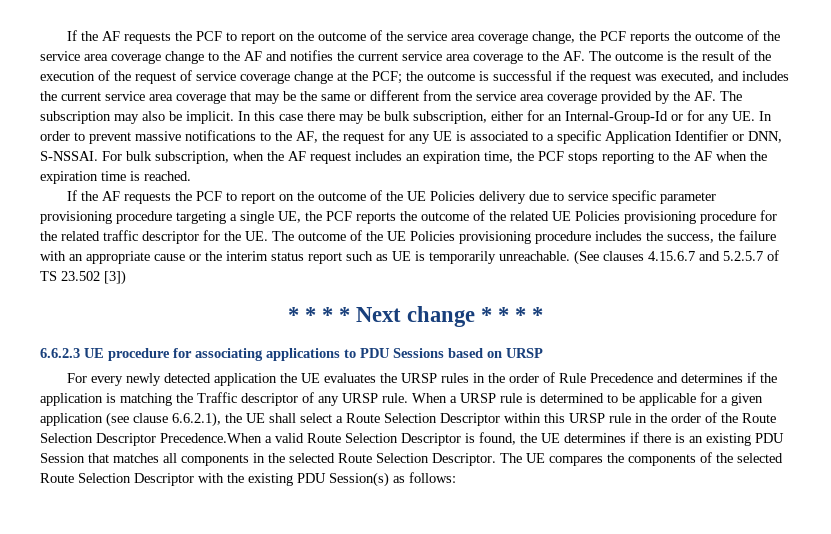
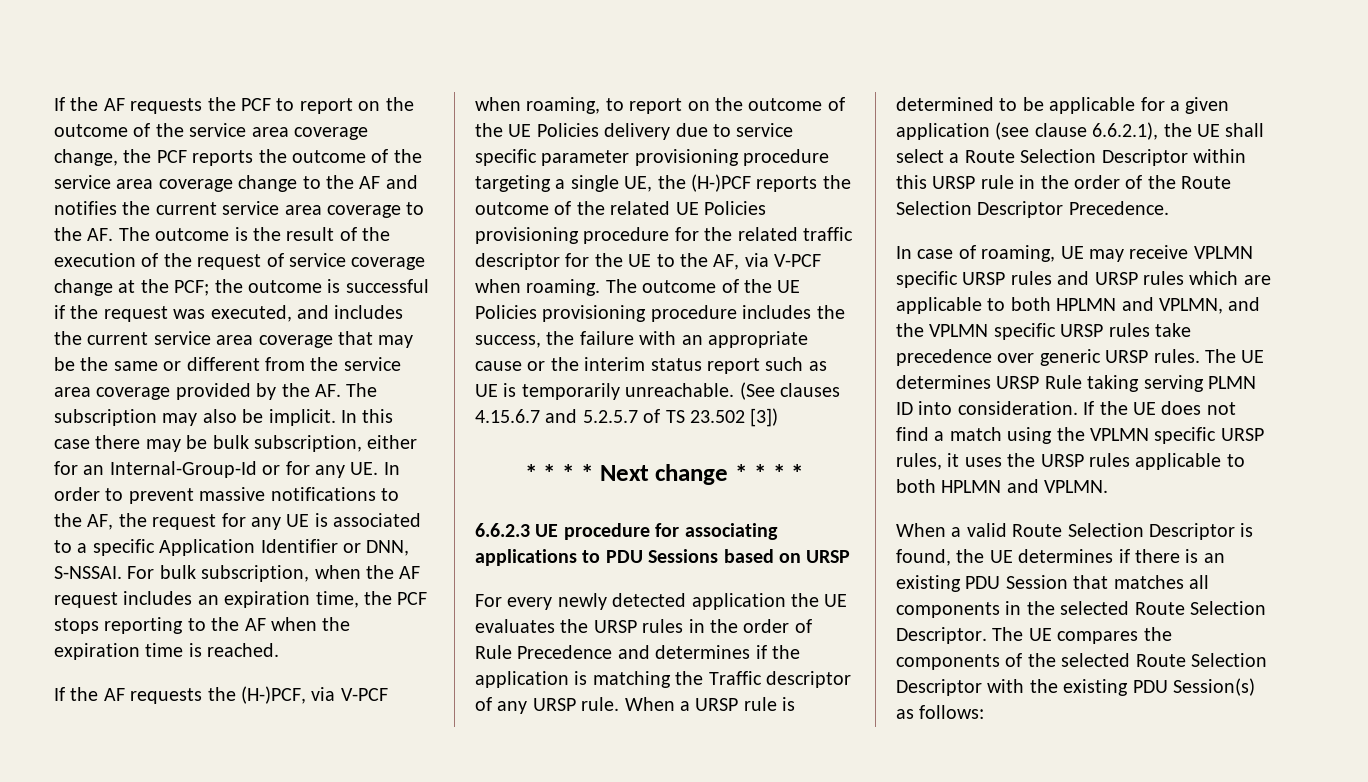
[195,191,222,201] PCF -> [241,686,388,704] [475,97,601,114] (H-)PCF, via V-PCF when roaming,
[326,211,352,221] PCF -> [691,174,751,192] (H-)PCF
[245,231,268,241] UE. -> [628,253,822,270] [475,279,601,296] UE to the AF, via V-PCF when roaming.
[160,433,262,443] Precedence.When -> [1068,201,1169,215] [896,245,1253,262] [896,271,1271,288] [896,297,1261,314] [896,323,1191,340] [896,349,1265,366] [896,375,1256,392] [896,401,1236,415] [896,427,1264,444] [896,453,1245,470] [896,479,1109,493] [896,523,946,537] Precedence. // In case of roaming, UE may receive VPLMN specific URSP rules and URSP rules which are applicable to both HPLMN and VPLMN, and the VPLMN specific URSP rules take precedence over generic URSP rules. The UE determines URSP Rule taking serving PLMN ID into consideration. If the UE does not find a match using the VPLMN specific URSP rules, it uses the URSP rules applicable to both HPLMN and VPLMN. // When

